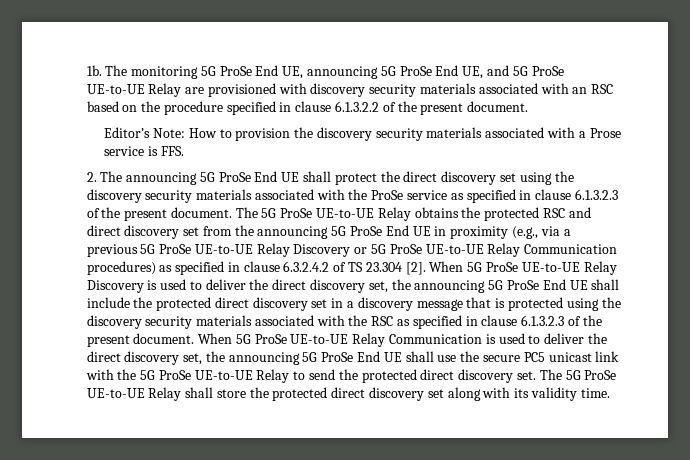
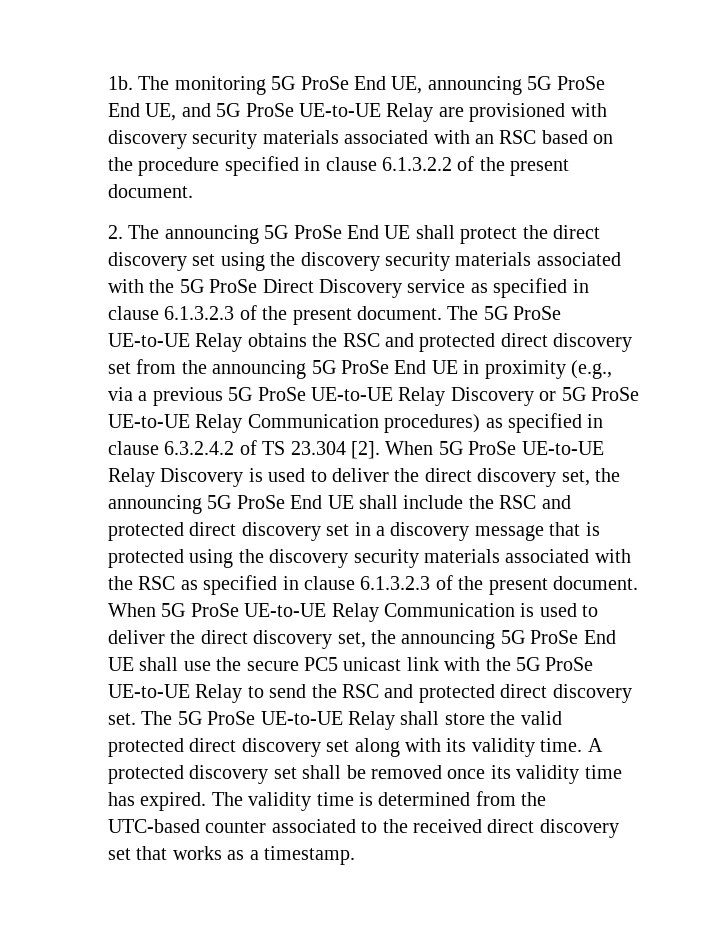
[104,127,621,141] [104,146,184,156] // Editor’s Note: How to provision the discovery security materials associated with a Prose service is FFS. -> (193, 191) none
[371,190,404,200] ProSe -> [179,279,402,298] 5G ProSe Direct Discovery
[484,207,591,221] protected RSC and -> [342,333,496,352] RSC and protected
(153, 302) none -> [499,495,571,509] RSC and
(358, 374) none -> [341,684,414,698] RSC and
(269, 392) none -> [520,711,562,725] valid
(610, 393) none -> [587,738,603,752] [107,765,622,784] [107,791,547,811] [107,819,619,838] [107,846,355,865] A protected discovery set shall be removed once its validity time has expired. The validity time is determined from the UTC-based counter associated to the received direct discovery set that works as a timestamp.

